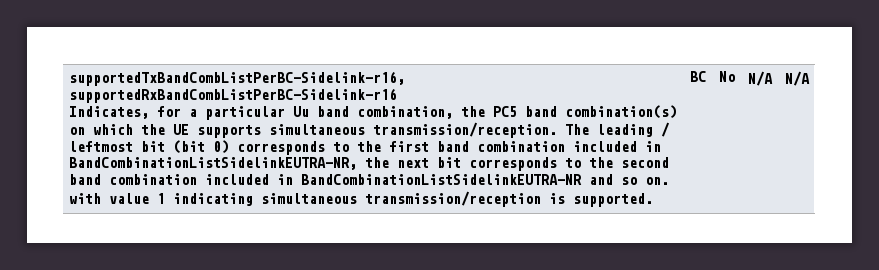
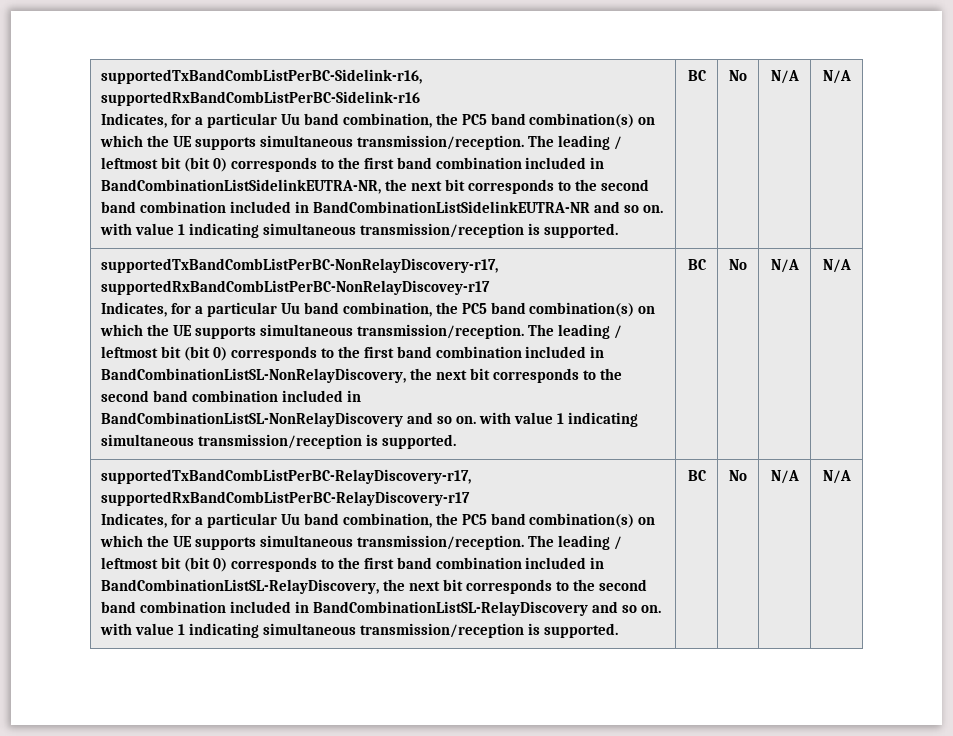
(810, 78) none -> [101,258,499,273] [101,280,491,295] [101,302,656,317] [100,324,622,339] [101,346,605,361] [101,368,622,383] [101,390,361,402] [101,412,638,427] [101,434,457,449] [687,259,706,270] [729,259,747,270] [770,259,799,273] [822,259,851,273] [101,469,472,484] [101,491,471,506] [101,513,656,528] [100,535,622,550] [101,557,605,572] [101,579,647,594] [101,601,661,616] [100,623,618,638] [687,470,706,481] [729,470,747,481] [770,470,799,484] [822,470,851,484] // supportedTxBandCombListPerBC-NonRelayDiscovery-r17, supportedRxBandCombListPerBC-NonRelayDiscovey-r17 // Indicates, for a particular Uu band combination, the PC5 band combination(s) on which the UE supports simultaneous transmission/reception. The leading / leftmost bit (bit 0) corresponds to the first band combination included in BandCombinationListSL-NonRelayDiscovery, the next bit corresponds to the second band combination included in BandCombinationListSL-NonRelayDiscovery and so on. with value 1 indicating simultaneous transmission/reception is supported. | BC | No | N/A | N/A // supportedTxBandCombListPerBC-RelayDiscovery-r17, supportedRxBandCombListPerBC-RelayDiscovery-r17 // Indicates, for a particular Uu band combination, the PC5 band combination(s) on which the UE supports simultaneous transmission/reception. The leading / leftmost bit (bit 0) corresponds to the first band combination included in BandCombinationListSL-RelayDiscovery, the next bit corresponds to the second band combination included in BandCombinationListSL-RelayDiscovery and so on. with value 1 indicating simultaneous transmission/reception is supported. | BC | No | N/A | N/A

